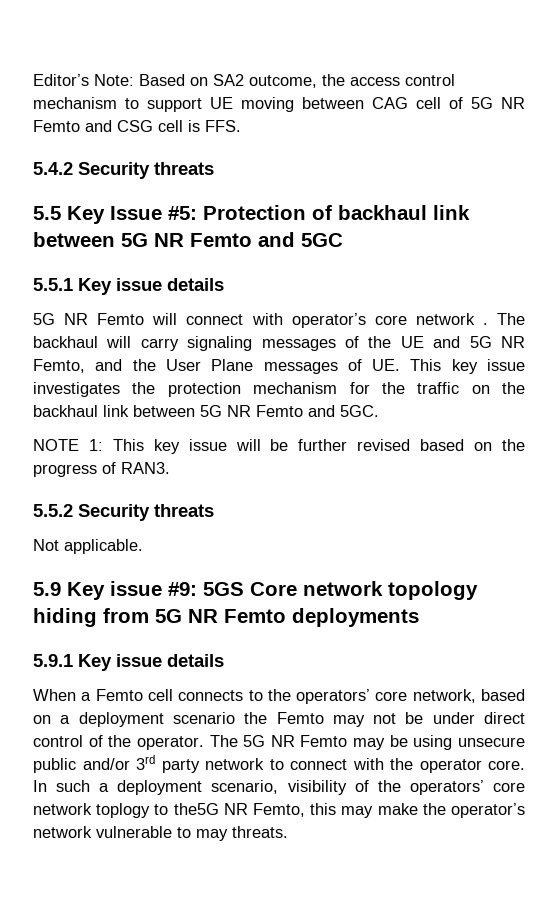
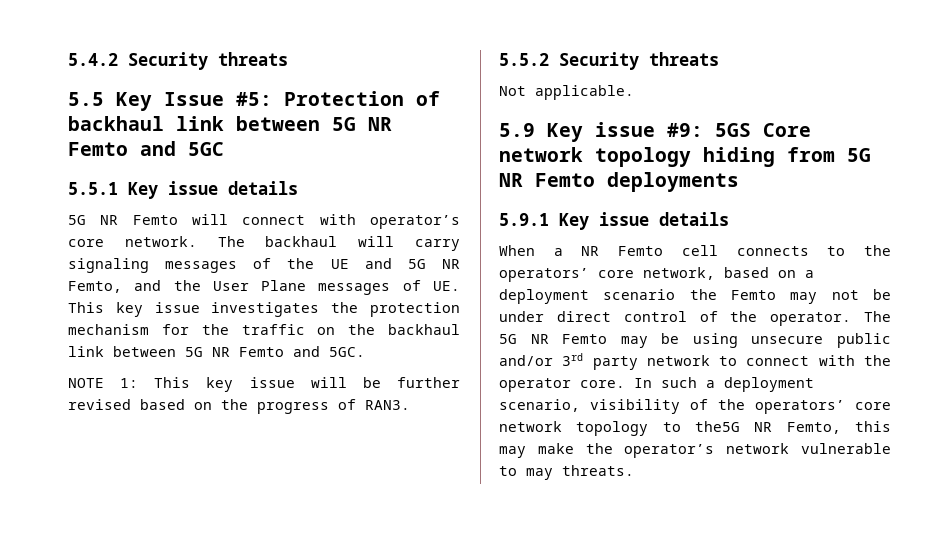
[33,74,455,88] [33,97,525,112] [33,120,241,132] Editor’s Note: Based on SA2 outcome, the access control mechanism to support UE moving between CAG cell of 5G NR Femto and CSG cell is FFS. // -> (68, 59) none
[415,313,488,325] network . -> [124,236,197,247] network.
(92, 696) none -> [581,246,600,256] NR
[96,803,151,818] toplogy -> [576,421,649,436] topology

